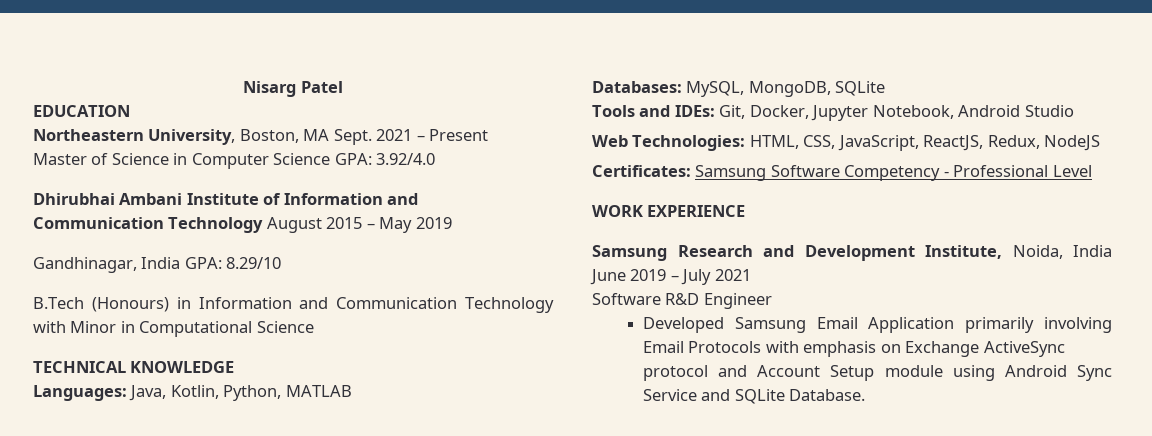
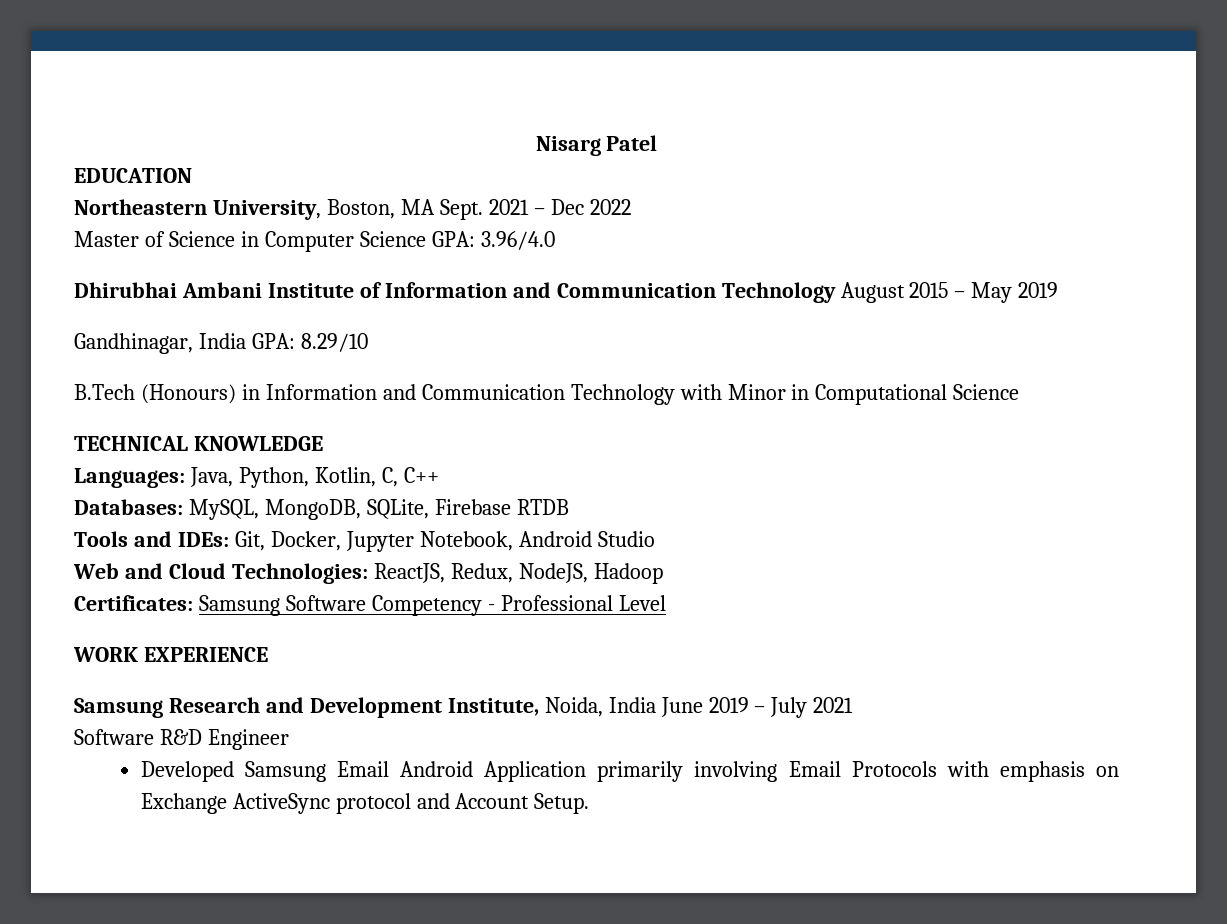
[429,129,489,141] Present -> [550,199,631,215] Dec 2022
[376,153,436,165] 3.92/4.0 -> [480,231,555,250] 3.96/4.0
[170,385,352,401] Kotlin, Python, MATLAB -> [238,467,439,488] Python, Kotlin, C, C++
[835,81,886,96] SQLite -> [366,499,569,519] SQLite, Firebase RTDB
[632,135,1101,151] Technologies: HTML, CSS, JavaScript, ReactJS, Redux, NodeJS -> [124,563,663,584] and Cloud Technologies: ReactJS, Redux, NodeJS, Hadoop
(858, 323) none -> [400,761,474,777] Android
[830,365,1112,381] [642,389,866,404] Setup module using Android Sync Service and SQLite Database. -> [534,793,590,814] Setup.

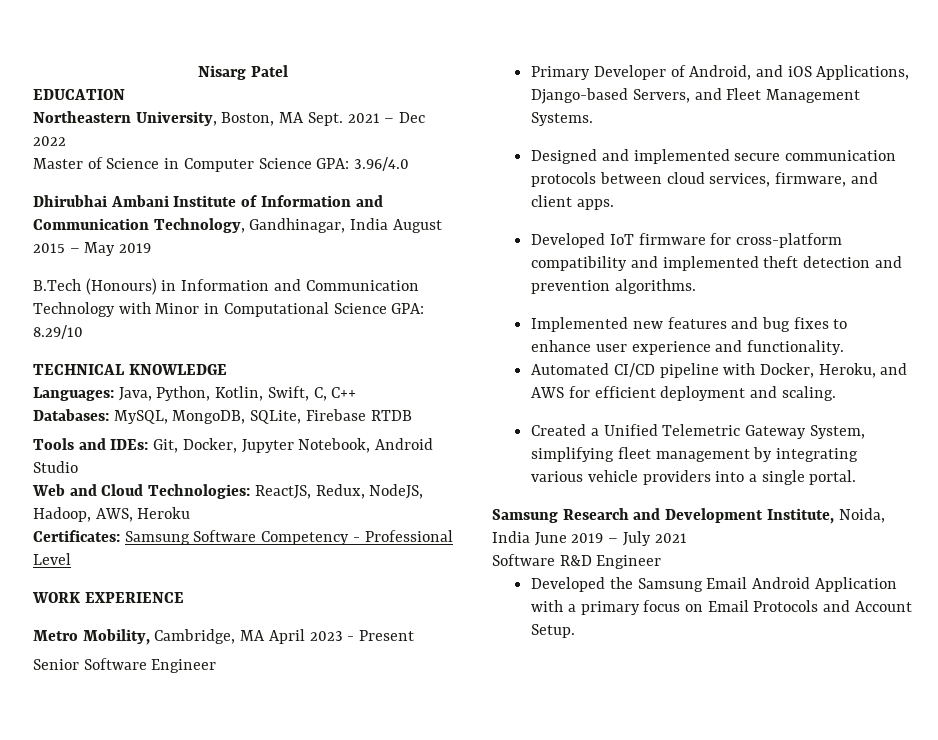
[721,282,836,303] Technology -> [153,218,389,233] Technology, Gandhinagar, India
[74,333,368,354] // Gandhinagar, India GPA: 8.29/10 -> (152, 248) none
(1020, 392) none -> [391,303,425,314] [33,325,83,339] GPA: 8.29/10
(376, 477) none -> [267,386,309,401] Swift,
[593,563,663,584] Hadoop -> [33,507,191,522] Hadoop, AWS, Heroku
(268, 654) none -> [33,629,415,645] [33,658,217,673] [531,65,910,80] [531,88,861,104] [531,112,594,126] [531,149,897,164] [531,172,878,187] [531,195,614,210] [531,233,843,248] [531,256,902,271] [531,279,696,294] [531,317,848,332] [531,340,845,355] [531,363,908,378] [531,386,836,401] [531,424,865,439] [531,447,859,462] [531,470,857,485] // Metro Mobility, Cambridge, MA April 2023 - Present // Senior Software Engineer // Primary Developer of Android, and iOS Applications, Django-based Servers, and Fleet Management Systems. // Designed and implemented secure communication protocols between cloud services, firmware, and client apps. // Developed IoT firmware for cross-platform compatibility and implemented theft detection and prevention algorithms. // Implemented new features and bug fixes to enhance user experience and functionality. // Automated CI/CD pipeline with Docker, Heroku, and AWS for efficient deployment and scaling. // Created a Unified Telemetric Gateway System, simplifying fleet management by integrating various vehicle providers into a single portal.
(234, 771) none -> [609,577,633,589] the
[597,761,1119,782] [140,793,411,814] primarily involving Email Protocols with emphasis on Exchange ActiveSync protocol -> [531,600,819,615] with a primary focus on Email Protocols

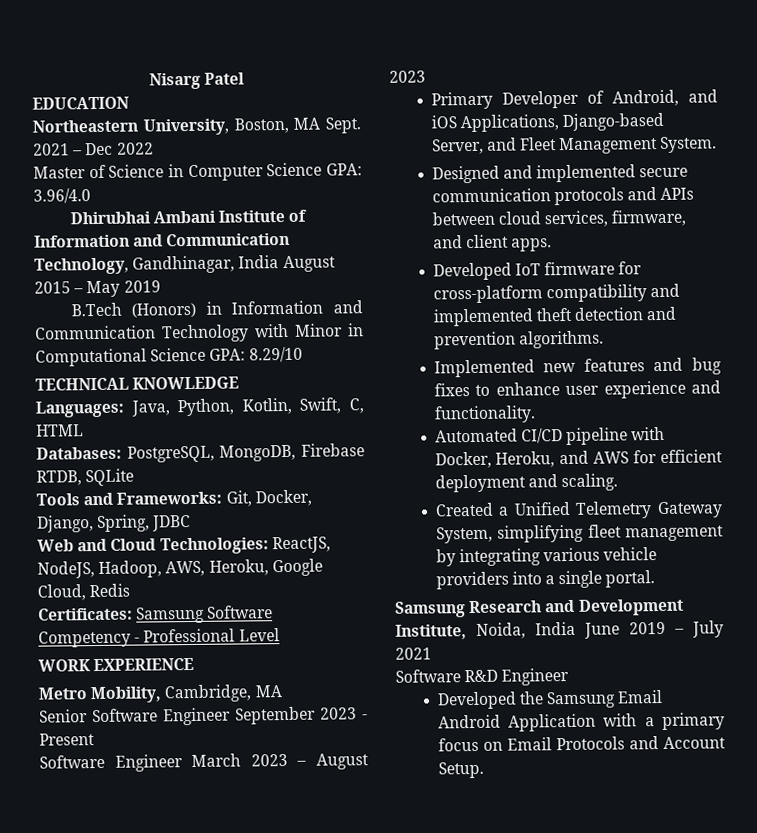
[85,278,157,295] (Honours) -> [131,302,197,318] (Honors)
[331,387,357,398] C++ -> [36,424,84,437] HTML
[113,409,412,424] MySQL, MongoDB, SQLite, Firebase RTDB -> [126,443,366,463] [36,468,135,487] PostgreSQL, MongoDB, Firebase RTDB, SQLite
[110,439,149,450] IDEs: -> [116,491,223,505] Frameworks:
[241,438,434,453] [33,461,78,473] Jupyter Notebook, Android Studio -> [37,514,192,533] Django, Spring, JDBC
[315,484,365,499] Redux, -> (331, 545) none
[137,507,191,519] Heroku -> [208,558,323,577] [37,583,131,601] Heroku, Google Cloud, Redis
[268,629,305,644] April -> [39,706,316,726] // Senior Software Engineer September
[33,658,217,673] Senior Software Engineer -> [39,753,369,772] [389,70,426,83] Software Engineer March 2023 – August 2023
[632,89,690,103] Servers, -> [431,138,484,155] Server,
[531,112,594,126] Systems. -> [660,136,718,153] System.
(597, 179) none -> [626,187,695,201] and APIs
[662,424,741,436] Telemetric -> [575,501,653,519] Telemetry

